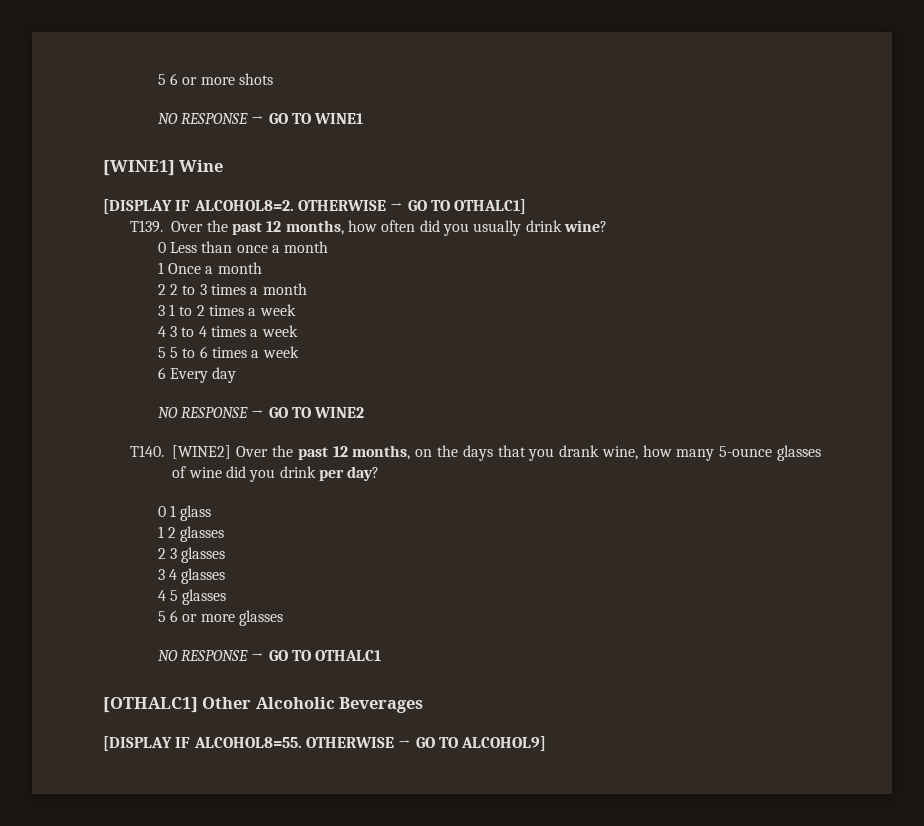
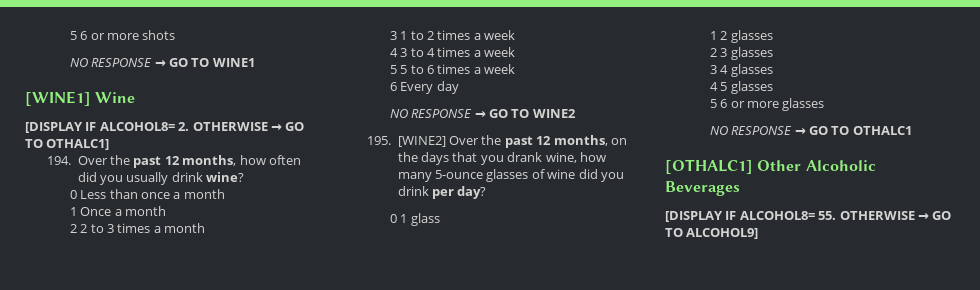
[193,200,294,211] ALCOHOL8=2. -> [99,122,190,131] ALCOHOL8= 2.
[130,220,164,233] T139. -> [47,156,72,165] 194.
[130,445,165,457] T140. -> [367,136,392,145] 195.
[193,737,302,748] ALCOHOL8=55. -> [739,211,837,220] ALCOHOL8= 55.

